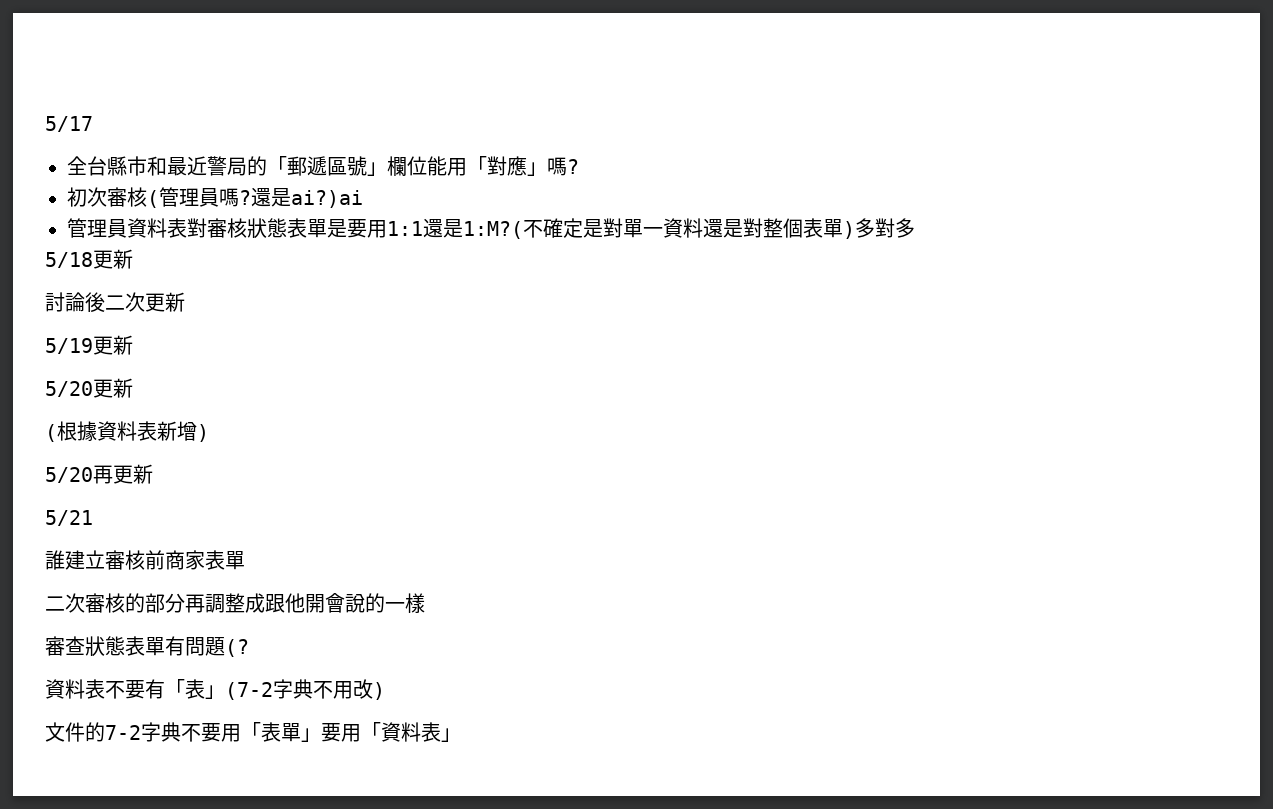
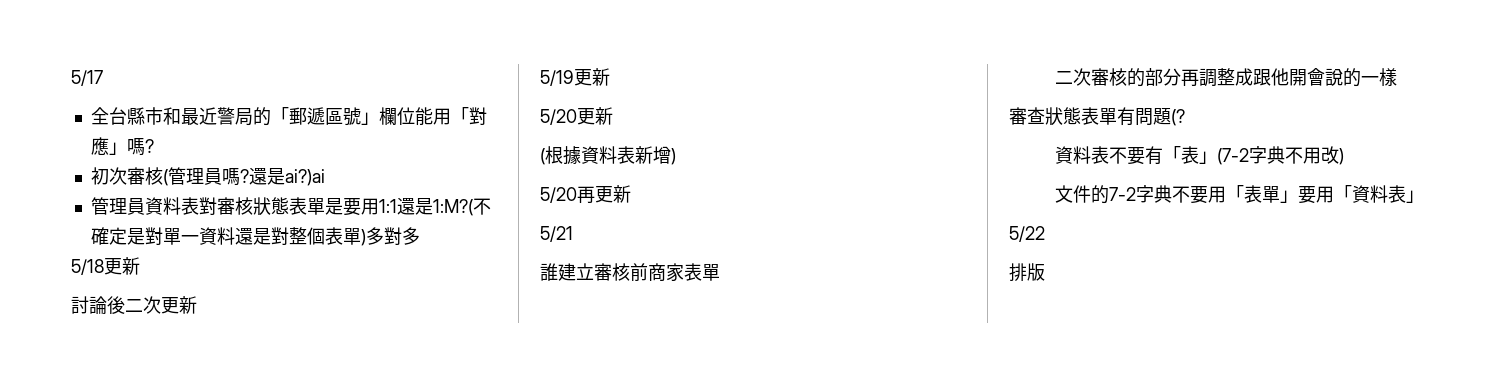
(461, 735) none -> [1009,226,1045,242] [1009,263,1045,282] // 5/22 // 排版

